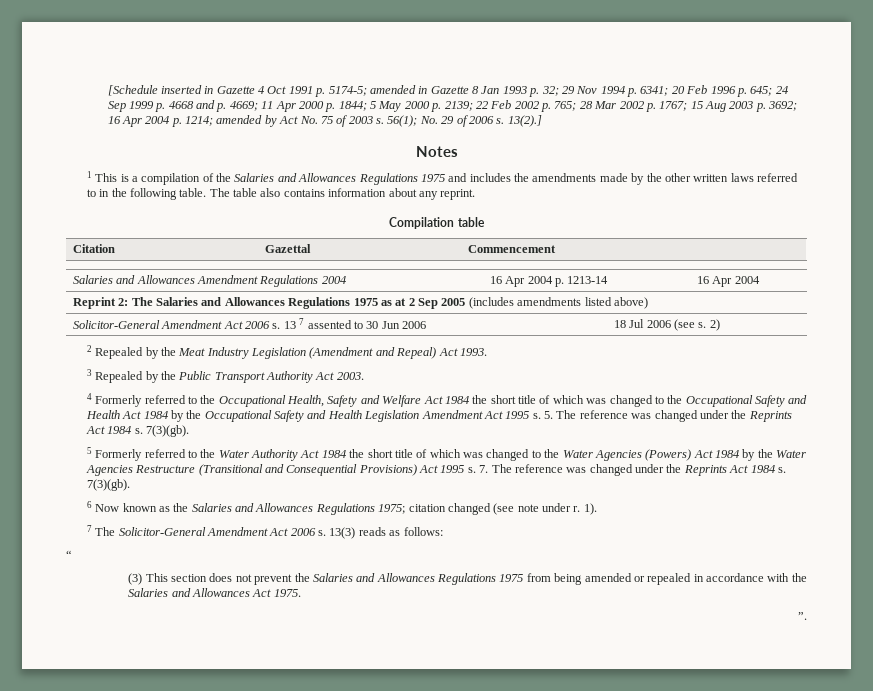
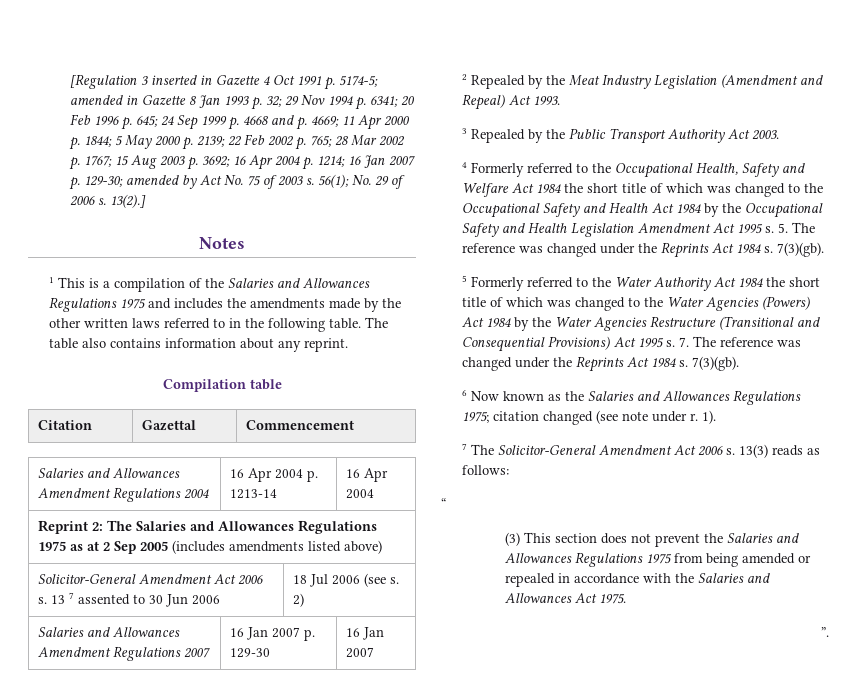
[107,85,158,96] [Schedule -> [70,74,149,89] [Regulation 3
(214, 121) none -> [348,155,416,168] [69,176,124,190] 16 Jan 2007 p. 129-30;
(720, 325) none -> [38,627,181,637] [38,646,211,661] [230,627,316,641] [230,648,271,658] [346,627,385,640] [346,647,375,658] // Salaries and Allowances Amendment Regulations 2007 | 16 Jan 2007 p. 129-30 | 16 Jan 2007

